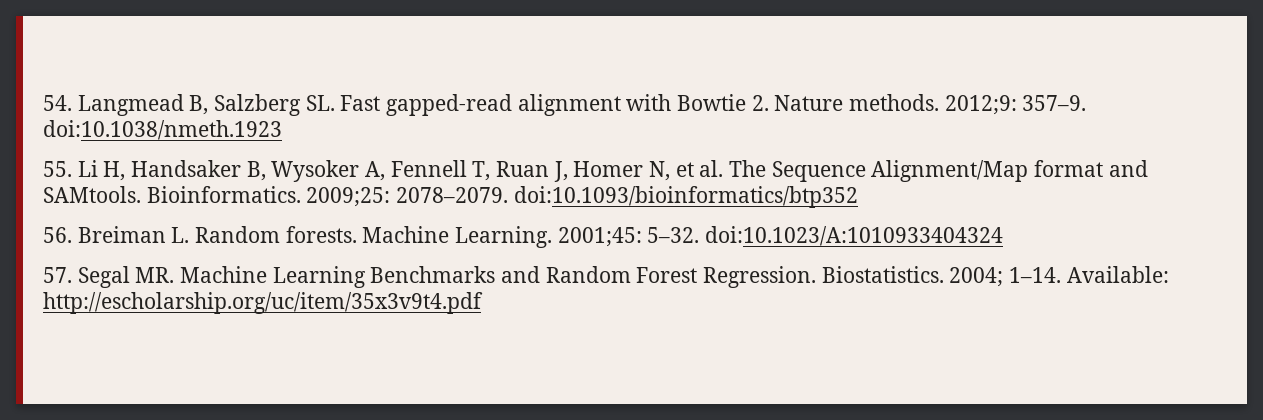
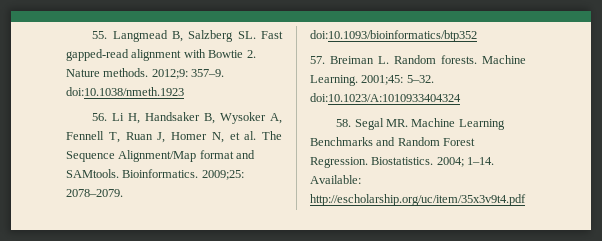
[43,95,72,111] 54. -> [92,31,108,39] 55.
[43,161,72,177] 55. -> [92,113,108,121] 56.
[43,227,72,243] 56. -> [310,56,325,64] 57.
[43,267,72,283] 57. -> [336,119,352,127] 58.

